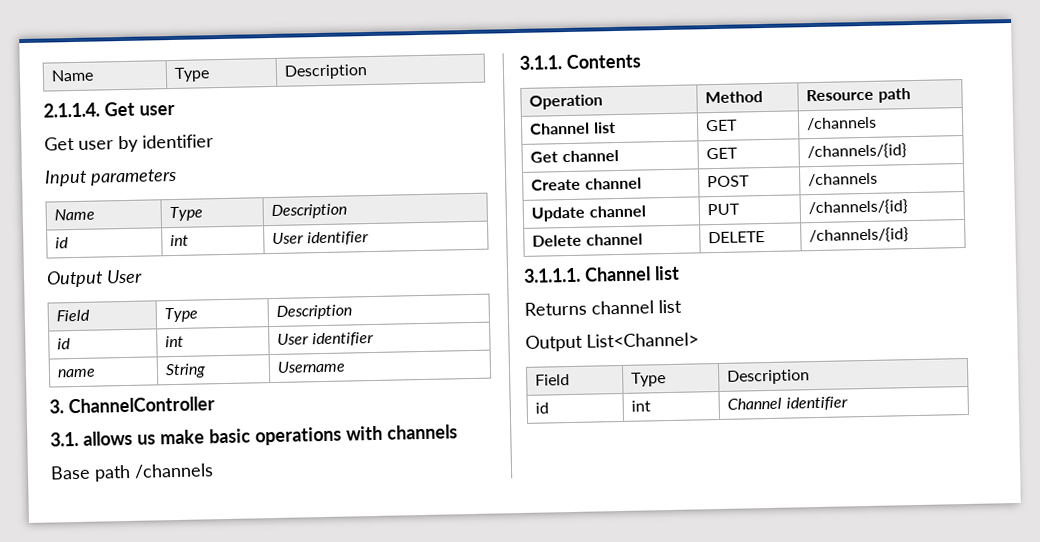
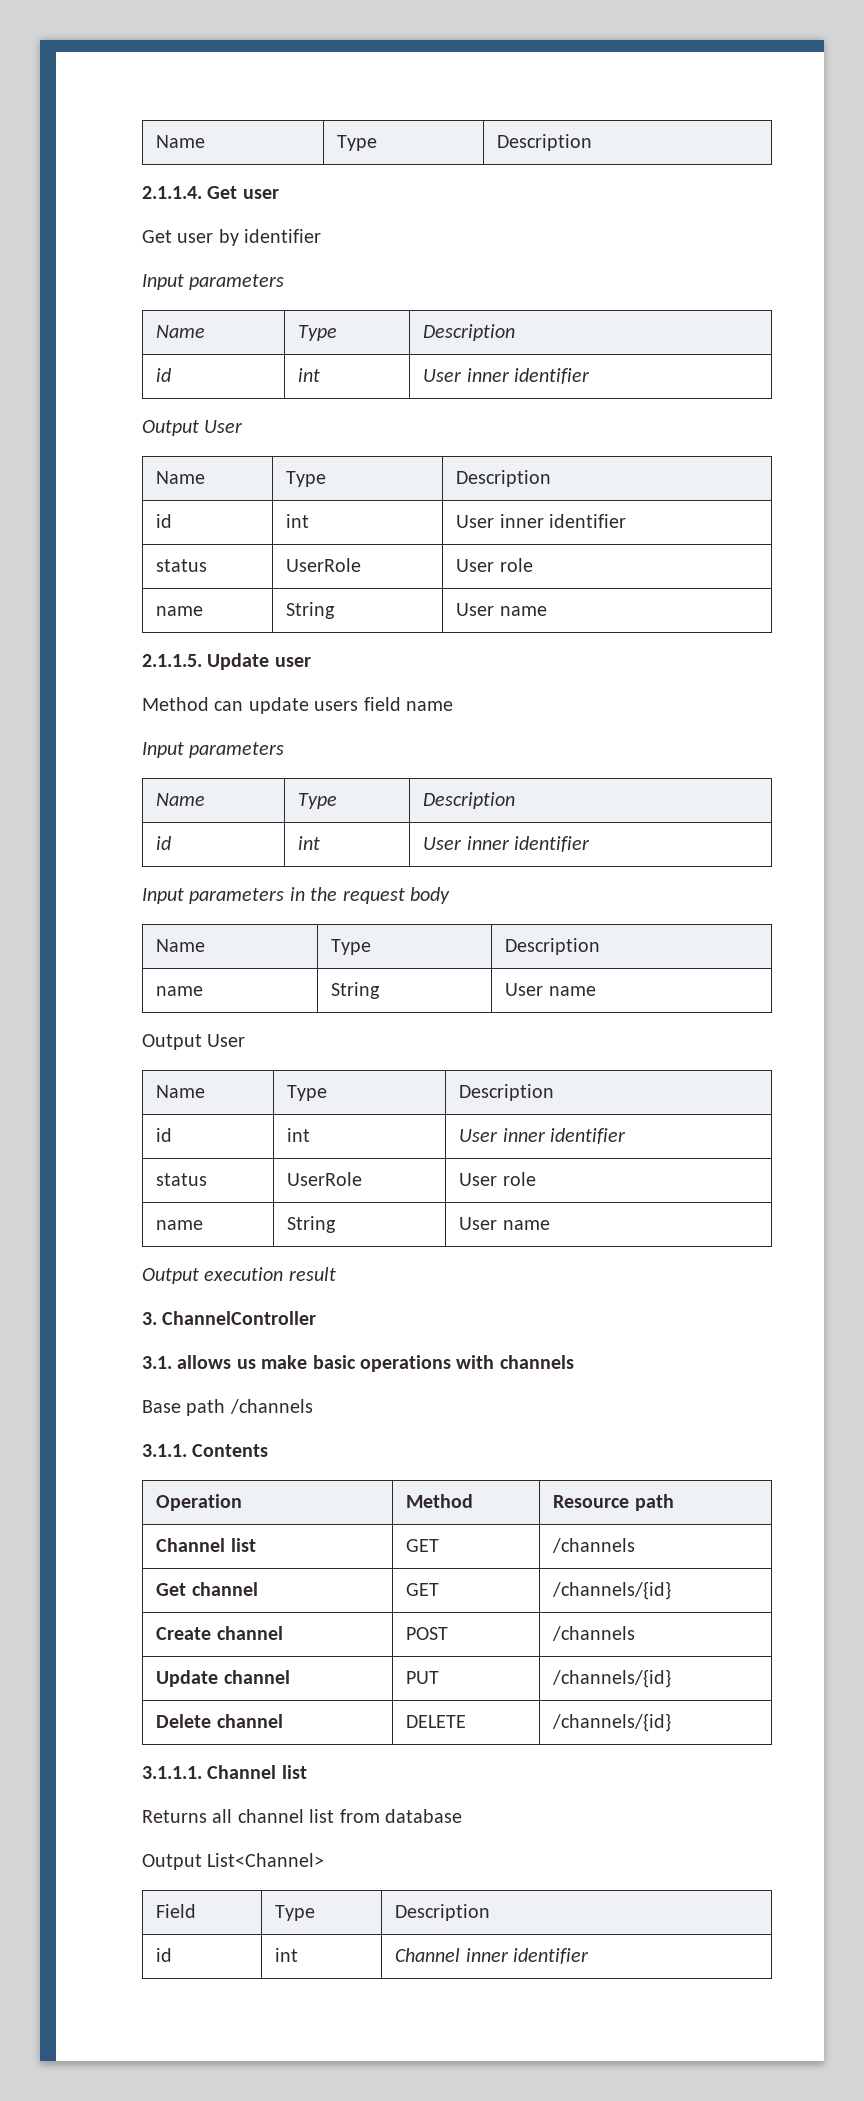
(305, 238) none -> [466,368,510,382] inner
[56,309,91,322] [164,307,199,323] [276,304,353,320] [57,338,72,350] [165,335,185,348] [277,331,374,347] [57,368,97,378] [165,363,207,379] [277,360,346,373] Field | Type | Description // id | int | User identifier // name | String | Username -> [156,471,206,484] [286,471,327,487] [456,470,552,487] [156,514,173,528] [286,514,310,528] [456,514,626,528] [156,559,208,572] [286,558,362,572] [456,558,533,572] [156,606,204,616] [286,602,336,619] [456,603,547,616] [142,653,311,670] [142,697,453,714] [142,742,285,758] [156,793,206,806] [298,793,338,809] [423,792,516,809] [156,836,172,850] [298,836,321,850] [423,836,590,852] [142,887,450,904] [156,939,206,952] [331,939,372,955] [505,938,601,955] [156,986,204,996] [331,982,381,999] [505,983,596,996] [142,1034,246,1050] [156,1085,206,1098] [287,1085,328,1101] [459,1084,555,1101] [156,1128,173,1142] [287,1128,311,1142] [459,1128,626,1144] [156,1173,208,1186] [287,1172,363,1186] [459,1172,536,1186] [156,1220,204,1230] [287,1216,337,1233] [459,1217,550,1230] [142,1267,336,1284] Name | Type | Description // id | int | User inner identifier // status | UserRole | User role // name | String | User name // 2.1.1.5. Update user // Method can update users field name // Input parameters // Name | Type | Description // id | int | User inner identifier // Input parameters in the request body // Name | Type | Description // name | String | User name // Output User // Name | Type | Description // id | int | User inner identifier // status | UserRole | User role // name | String | User name // Output execution result
(587, 308) none -> [212,1809,233,1823] all
(682, 306) none -> [339,1809,462,1823] from database
(783, 403) none -> [465,1948,509,1962] inner

